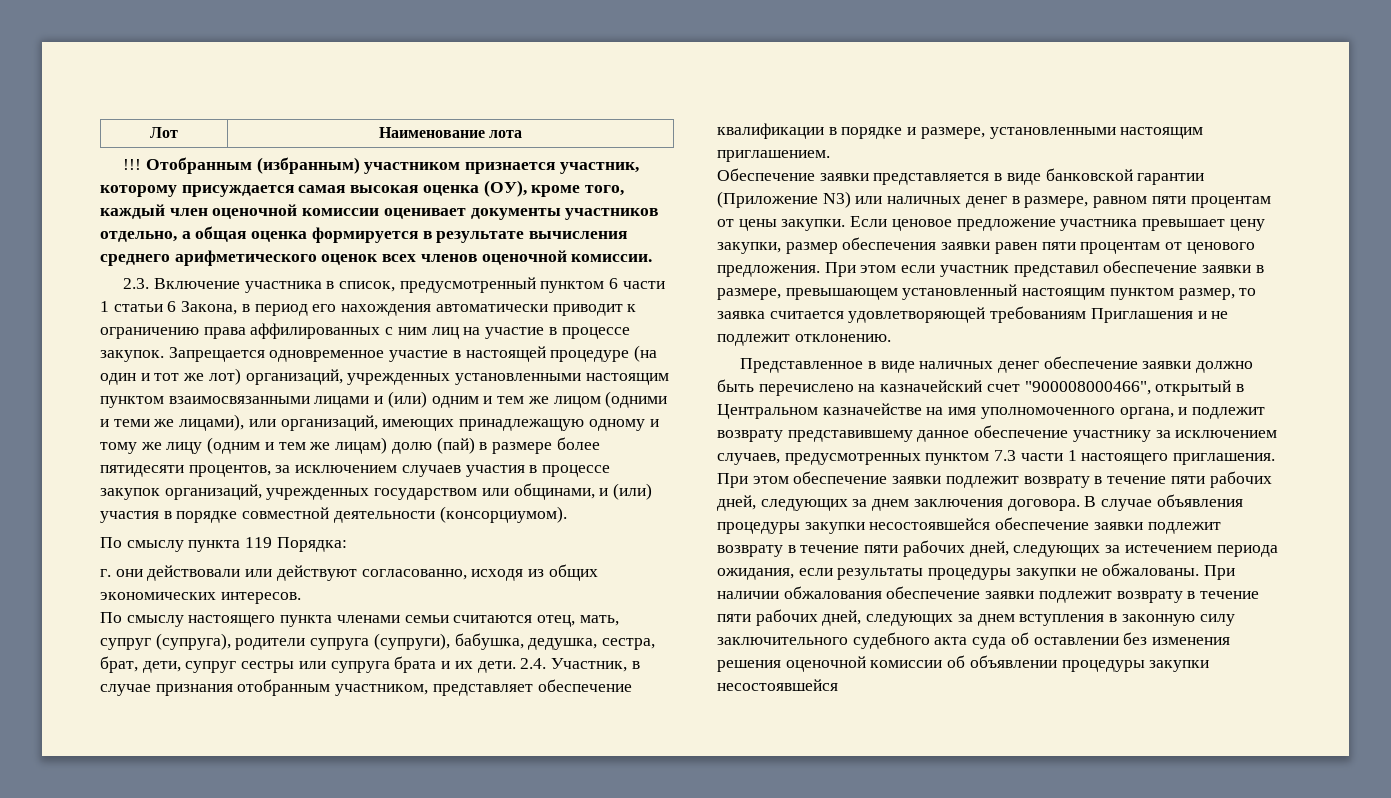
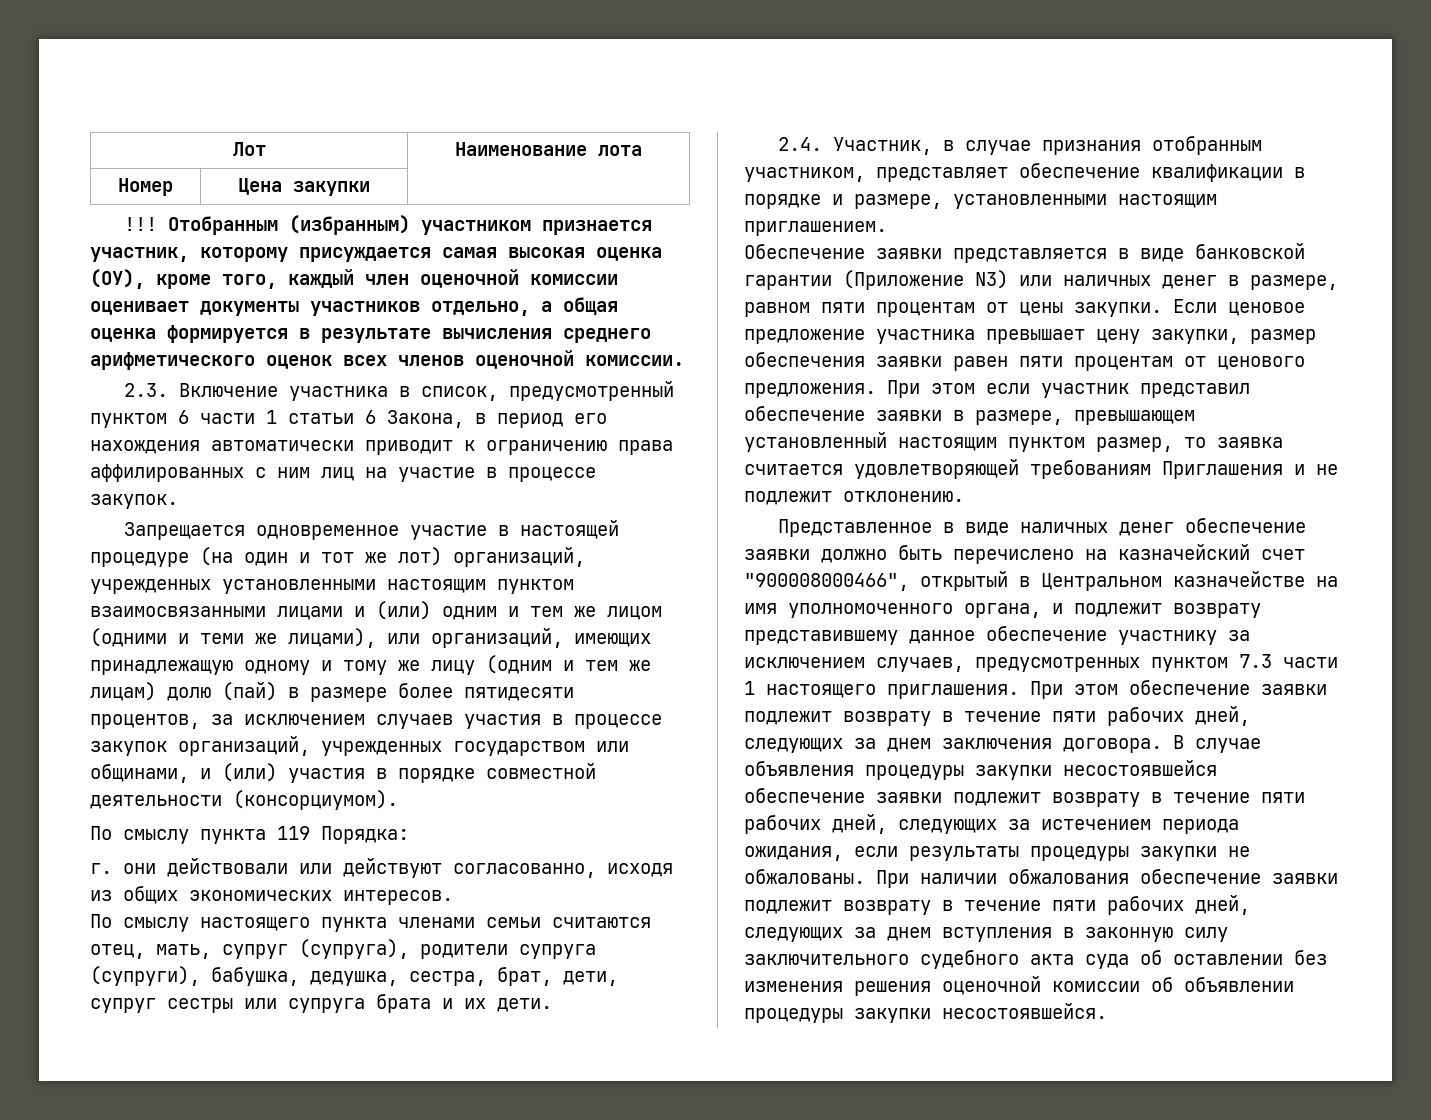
(523, 134) none -> [118,178,173,196] [238,178,370,196] // Номер | Цена закупки |
(164, 356) none -> (178, 501) //
(516, 667) none -> (552, 1005) //
[717,679,838,691] несостоявшейся -> [942,1003,1107,1019] несостоявшейся.

